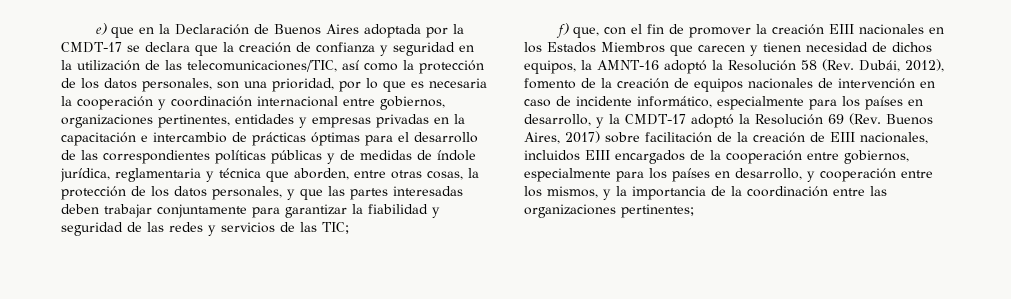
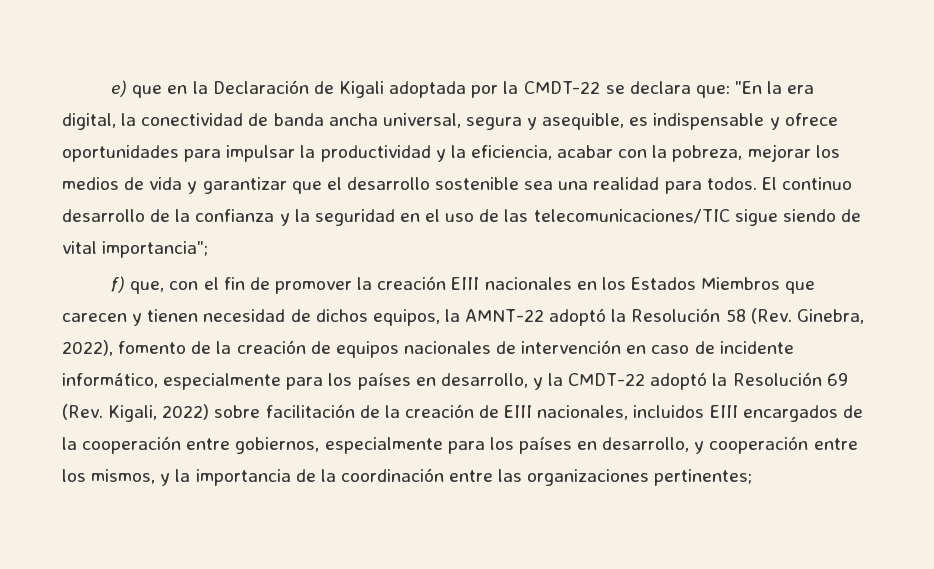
[274,24,360,35] Buenos Aires -> [338,81,384,98] Kigali
[61,42,122,53] CMDT-17 -> [523,81,601,94] CMDT-22
[195,42,311,56] que la creación de -> [695,81,815,98] [62,113,838,130] [62,144,840,162] [62,177,852,194] [62,209,191,222] que: "En la era digital, la conectividad de banda ancha universal, segura y asequible, es indispensable y ofrece oportunidades para impulsar la productividad y la eficiencia, acabar con la pobreza, mejorar los medios de vida y garantizar que el desarrollo sostenible sea una realidad para todos. El continuo desarrollo de la
(388, 50) none -> [294,209,310,222] la
[61,60,484,74] [61,78,487,92] [61,96,445,110] [61,114,465,128] [61,132,478,146] [61,150,476,164] [60,168,479,182] [61,186,463,200] [61,204,440,218] [61,222,349,236] la utilización de las telecomunicaciones/TIC, así como la protección de los datos personales, son una prioridad, por lo que es necesaria la cooperación y coordinación internacional entre gobiernos, organizaciones pertinentes, entidades y empresas privadas en la capacitación e intercambio de prácticas óptimas para el desarrollo de las correspondientes políticas públicas y de medidas de índole jurídica, reglamentaria y técnica que aborden, entre otras cosas, la protección de los datos personales, y que las partes interesadas deben trabajar conjuntamente para garantizar la fiabilidad y seguridad de las redes y servicios de las TIC; -> [425,209,861,226] [62,241,209,258] el uso de las telecomunicaciones/TIC sigue siendo de vital importancia";
[597,60,659,70] AMNT-16 -> [465,309,545,322] AMNT-22
[858,59,944,72] Dubái, 2012), -> [796,309,864,324] [62,340,113,356] Ginebra, 2022),
[625,114,686,125] CMDT-17 -> [568,373,646,386] CMDT-22
[885,114,933,125] [524,131,600,144] Buenos Aires, 2017) -> [108,404,210,422] Kigali, 2022)

